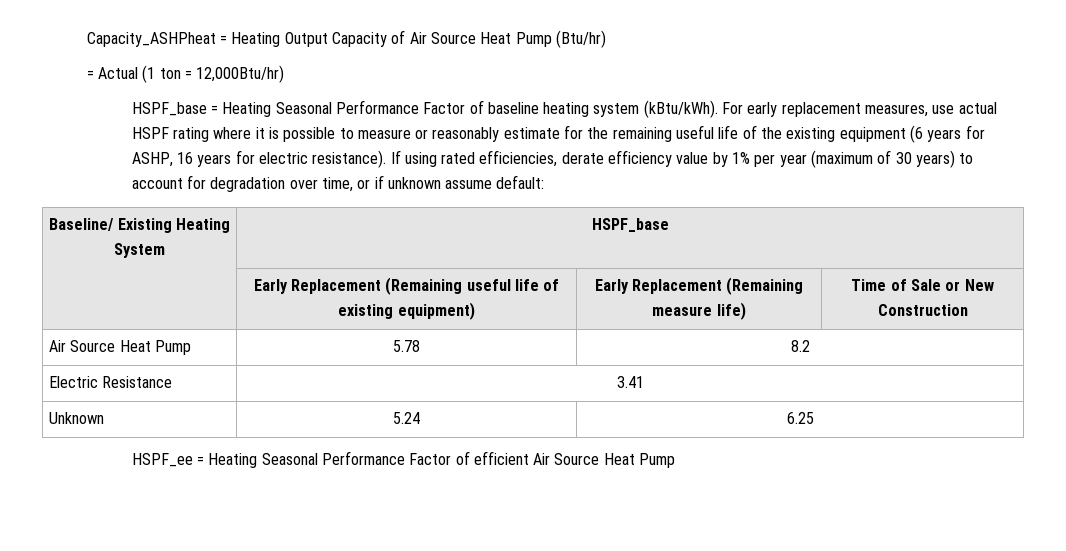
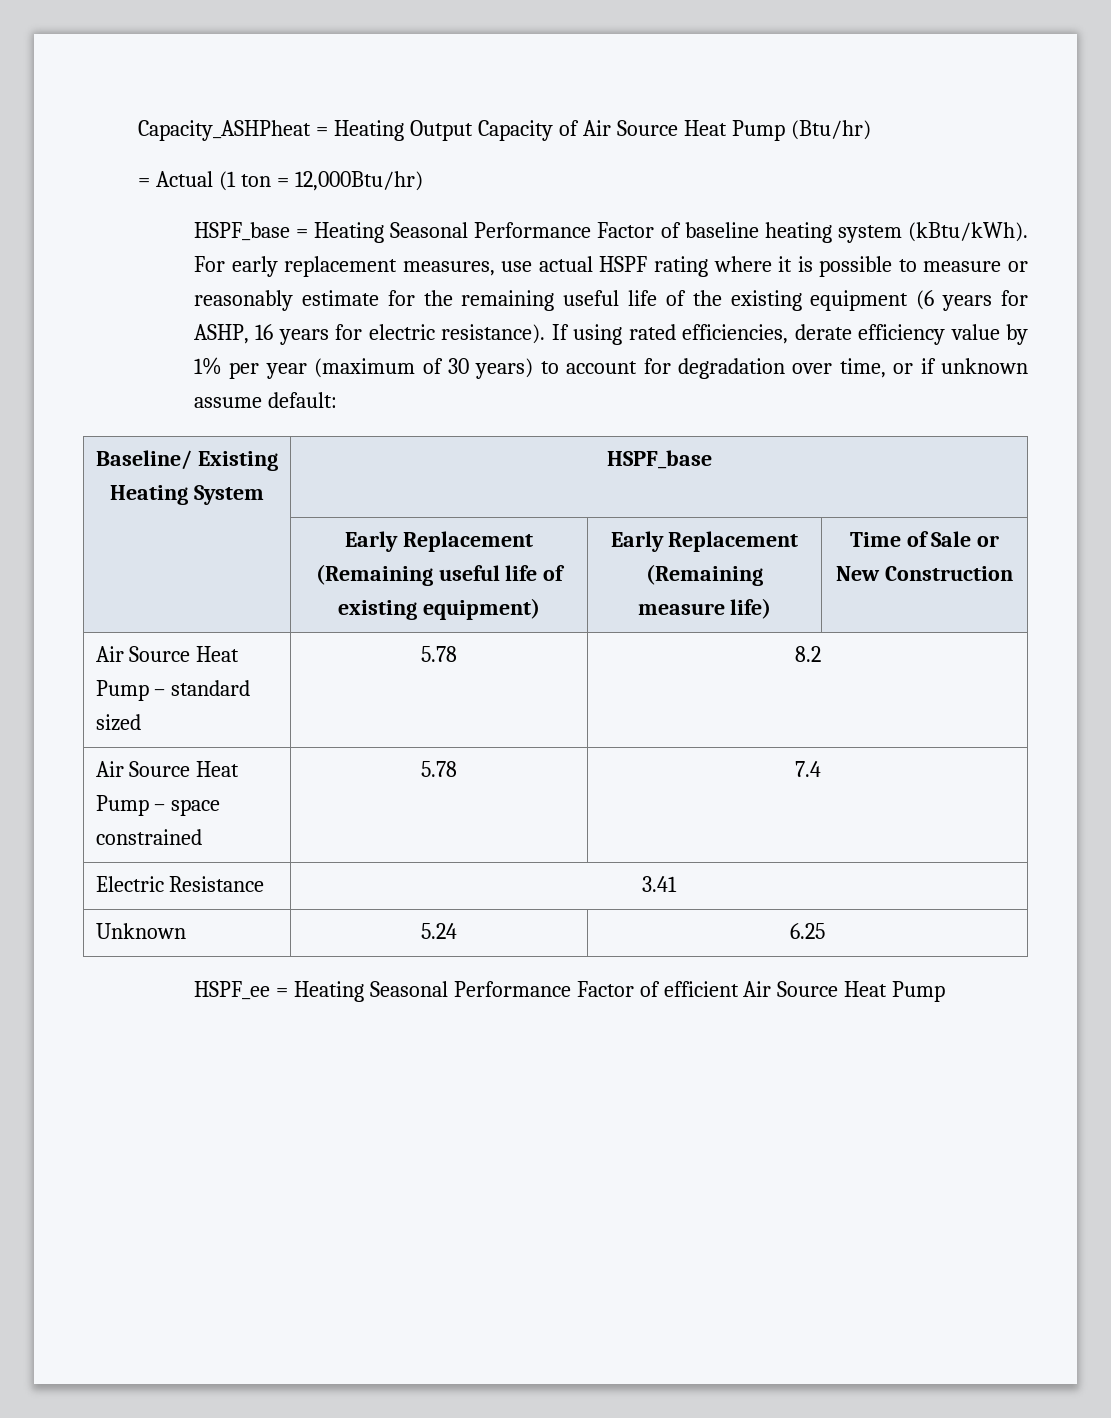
(192, 347) none -> [154,680,251,696] [95,714,141,731] – standard sized
(810, 346) none -> [95,761,240,777] [95,795,221,816] [95,829,202,845] [421,761,457,777] [794,761,821,777] // Air Source Heat Pump – space constrained | 5.78 | 7.4

